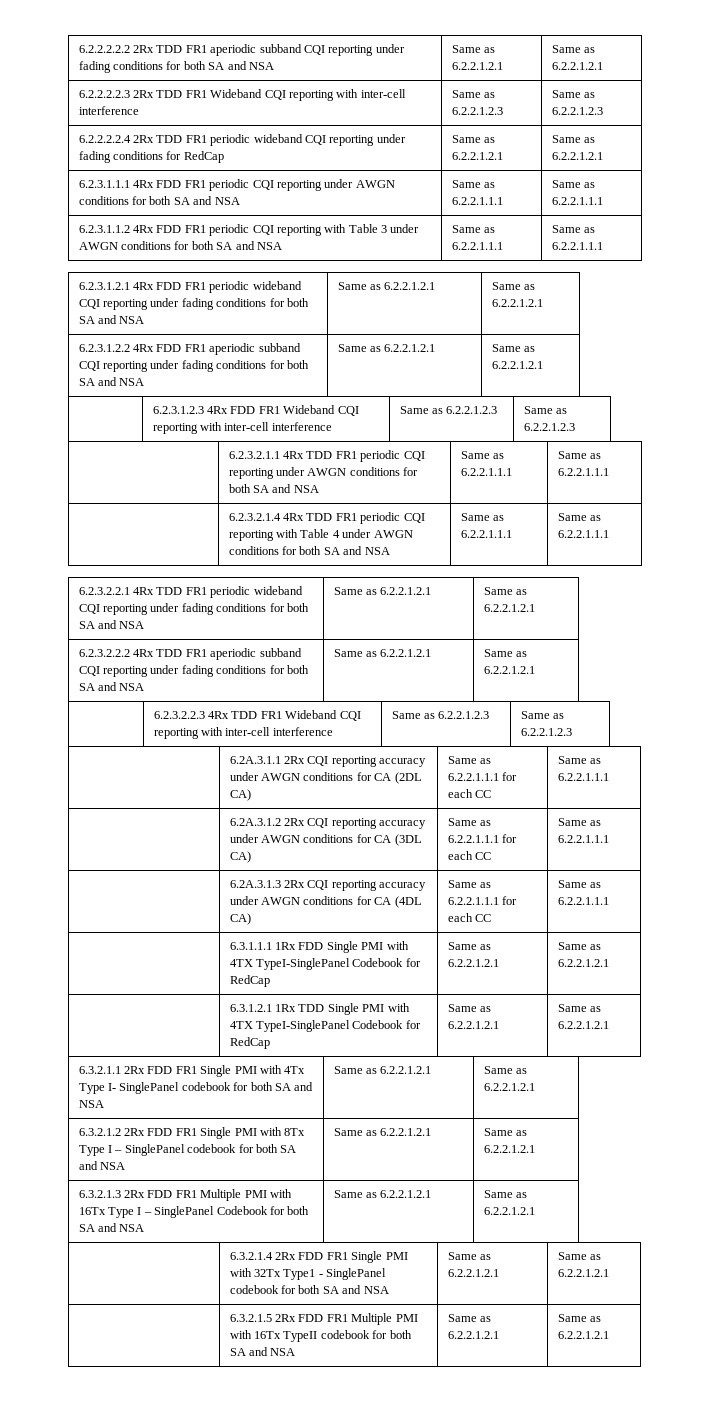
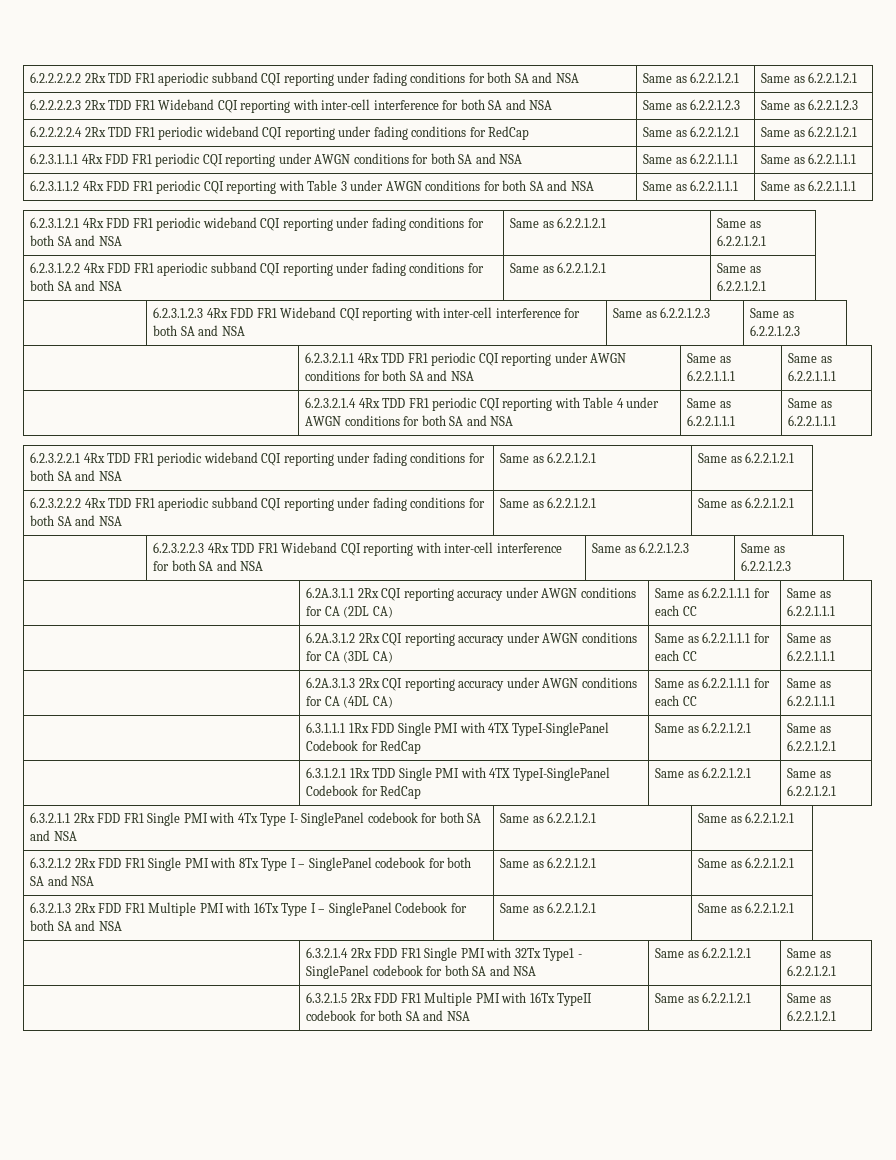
(139, 110) none -> [442,99,553,110] for both SA and NSA
(332, 426) none -> [564,308,581,318] [153,325,245,336] for both SA and NSA
(333, 731) none -> [153,560,264,571] for both SA and NSA

